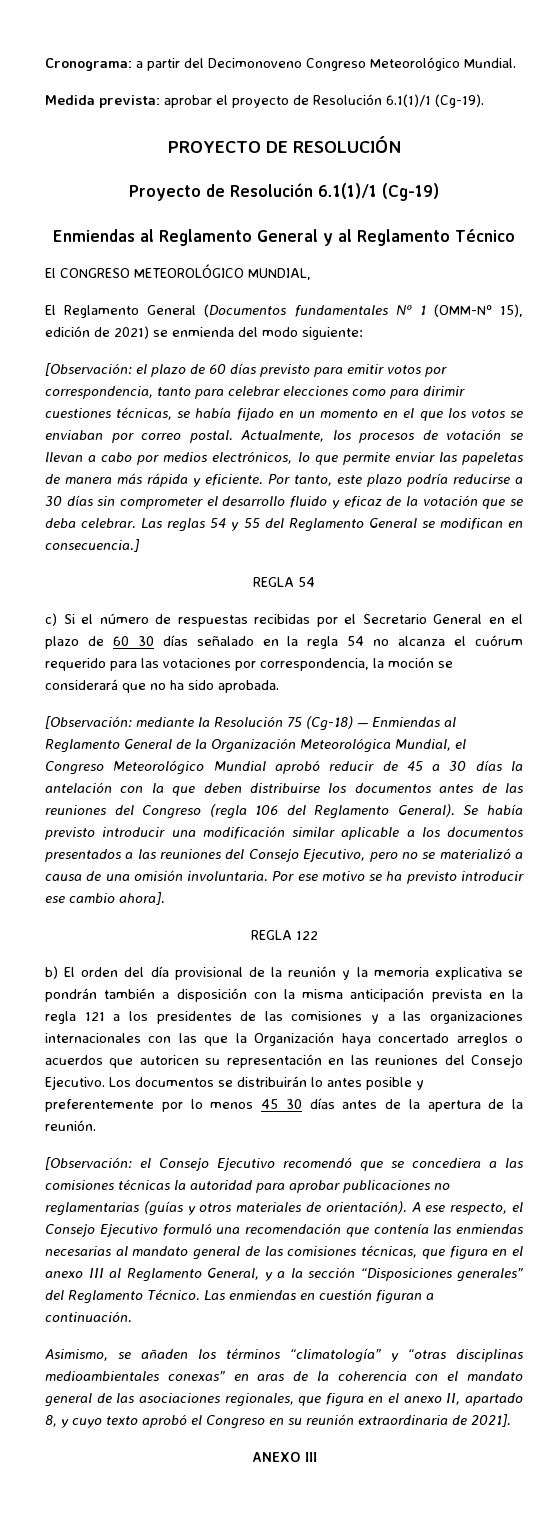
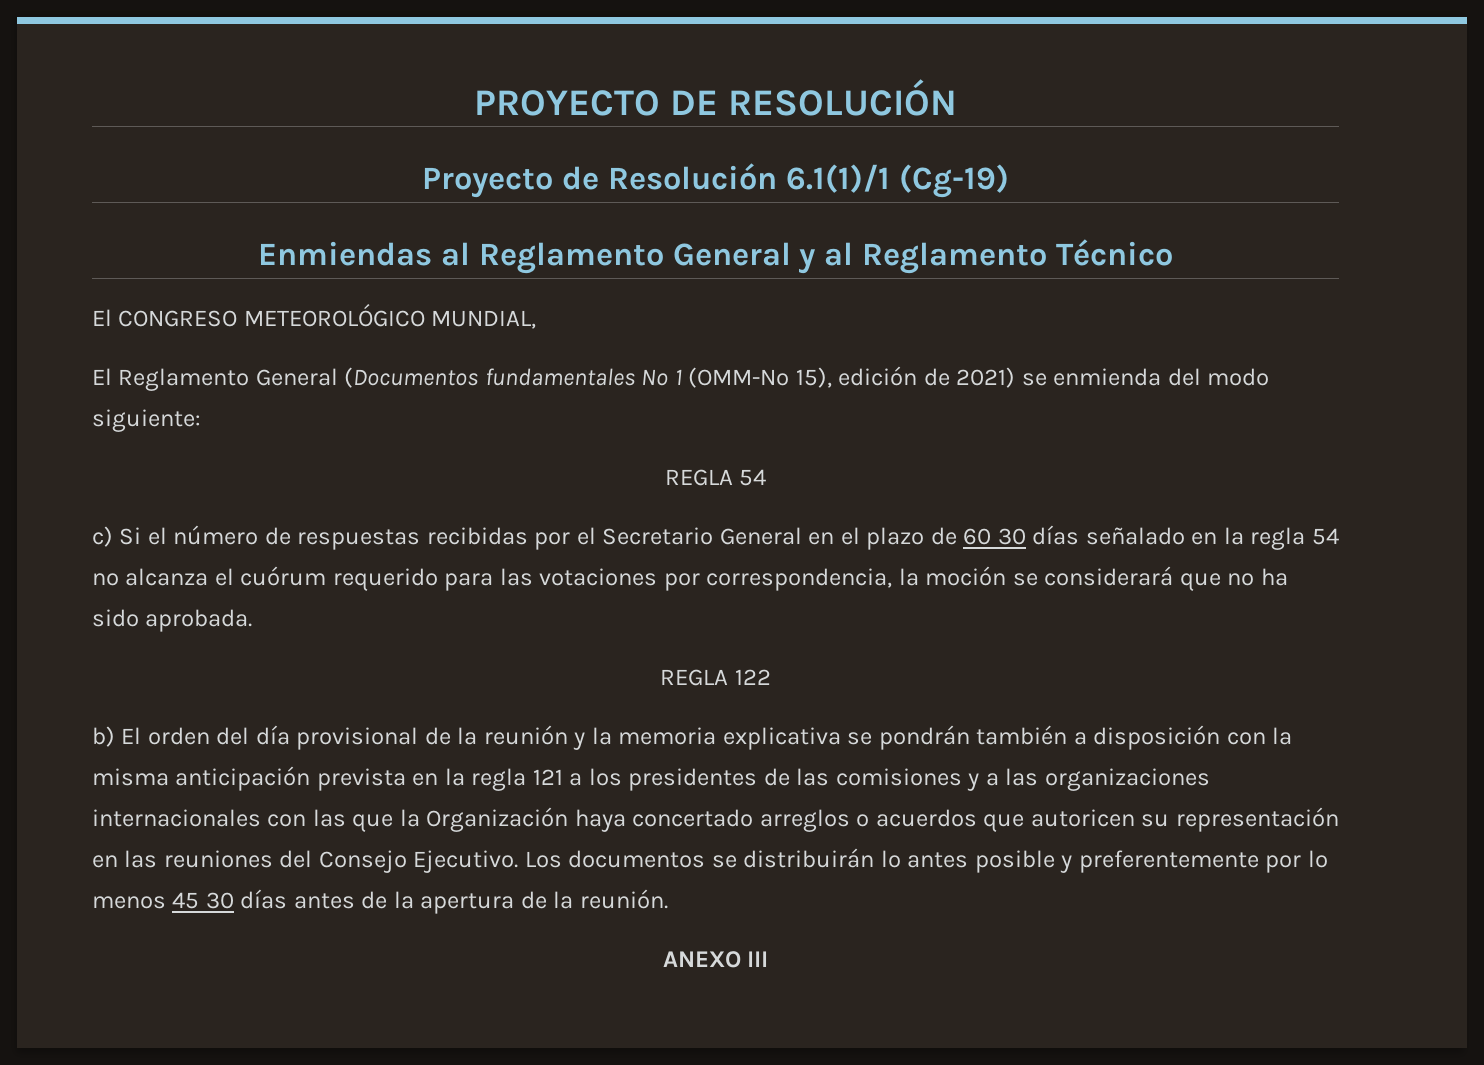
[45,57,516,71] [45,94,484,108] Cronograma: a partir del Decimonoveno Congreso Meteorológico Mundial. // Medida prevista: aprobar el proyecto de Resolución 6.1(1)/1 (Cg-19). // -> (473, 103) none
[45,363,447,377] [45,386,465,399] [45,407,523,421] [45,429,523,443] [45,451,523,465] [45,473,523,487] [45,495,523,509] [45,518,523,532] [45,539,140,552] // [Observación: el plazo de 60 días previsto para emitir votos por correspondencia, tanto para celebrar elecciones como para dirimir cuestiones técnicas, se había fijado en un momento en el que los votos se enviaban por correo postal. Actualmente, los procesos de votación se llevan a cabo por medios electrónicos, lo que permite enviar las papeletas de manera más rápida y eficiente. Por tanto, este plazo podría reducirse a 30 días sin comprometer el desarrollo fluido y eficaz de la votación que se deba celebrar. Las reglas 54 y 55 del Reglamento General se modifican en consecuencia.] -> (201, 420) none
[45,716,456,731] [45,738,466,753] [45,760,524,775] [45,782,523,796] [45,804,523,819] [45,826,523,840] [45,848,523,862] [45,870,524,884] [45,892,165,905] // [Observación: mediante la Resolución 75 (Cg-18) — Enmiendas al Reglamento General de la Organización Meteorológica Mundial, el Congreso Meteorológico Mundial aprobó reducir de 45 a 30 días la antelación con la que deben distribuirse los documentos antes de las reuniones del Congreso (regla 106 del Reglamento General). Se había previsto introducir una modificación similar aplicable a los documentos presentados a las reuniones del Consejo Ejecutivo, pero no se materializó a causa de una omisión involuntaria. Por ese motivo se ha previsto introducir ese cambio ahora]. -> (253, 620) none
[45,1157,523,1171] [45,1179,450,1193] [45,1201,524,1216] [45,1223,523,1237] [45,1245,524,1260] [45,1267,523,1282] [45,1289,434,1304] [45,1311,132,1323] [45,1348,523,1363] [45,1371,523,1381] [45,1393,523,1407] [45,1414,511,1429] // [Observación: el Consejo Ejecutivo recomendó que se concediera a las comisiones técnicas la autoridad para aprobar publicaciones no reglamentarias (guías y otros materiales de orientación). A ese respecto, el Consejo Ejecutivo formuló una recomendación que contenía las enmiendas necesarias al mandato general de las comisiones técnicas, que figura en el anexo III al Reglamento General, y a la sección “Disposiciones generales” del Reglamento Técnico. Las enmiendas en cuestión figuran a continuación. // Asimismo, se añaden los términos “climatología” y “otras disciplinas medioambientales conexas” en aras de la coherencia con el mandato general de las asociaciones regionales, que figura en el anexo II, apartado 8, y cuyo texto aprobó el Congreso en su reunión extraordinaria de 2021]. -> (668, 899) none

